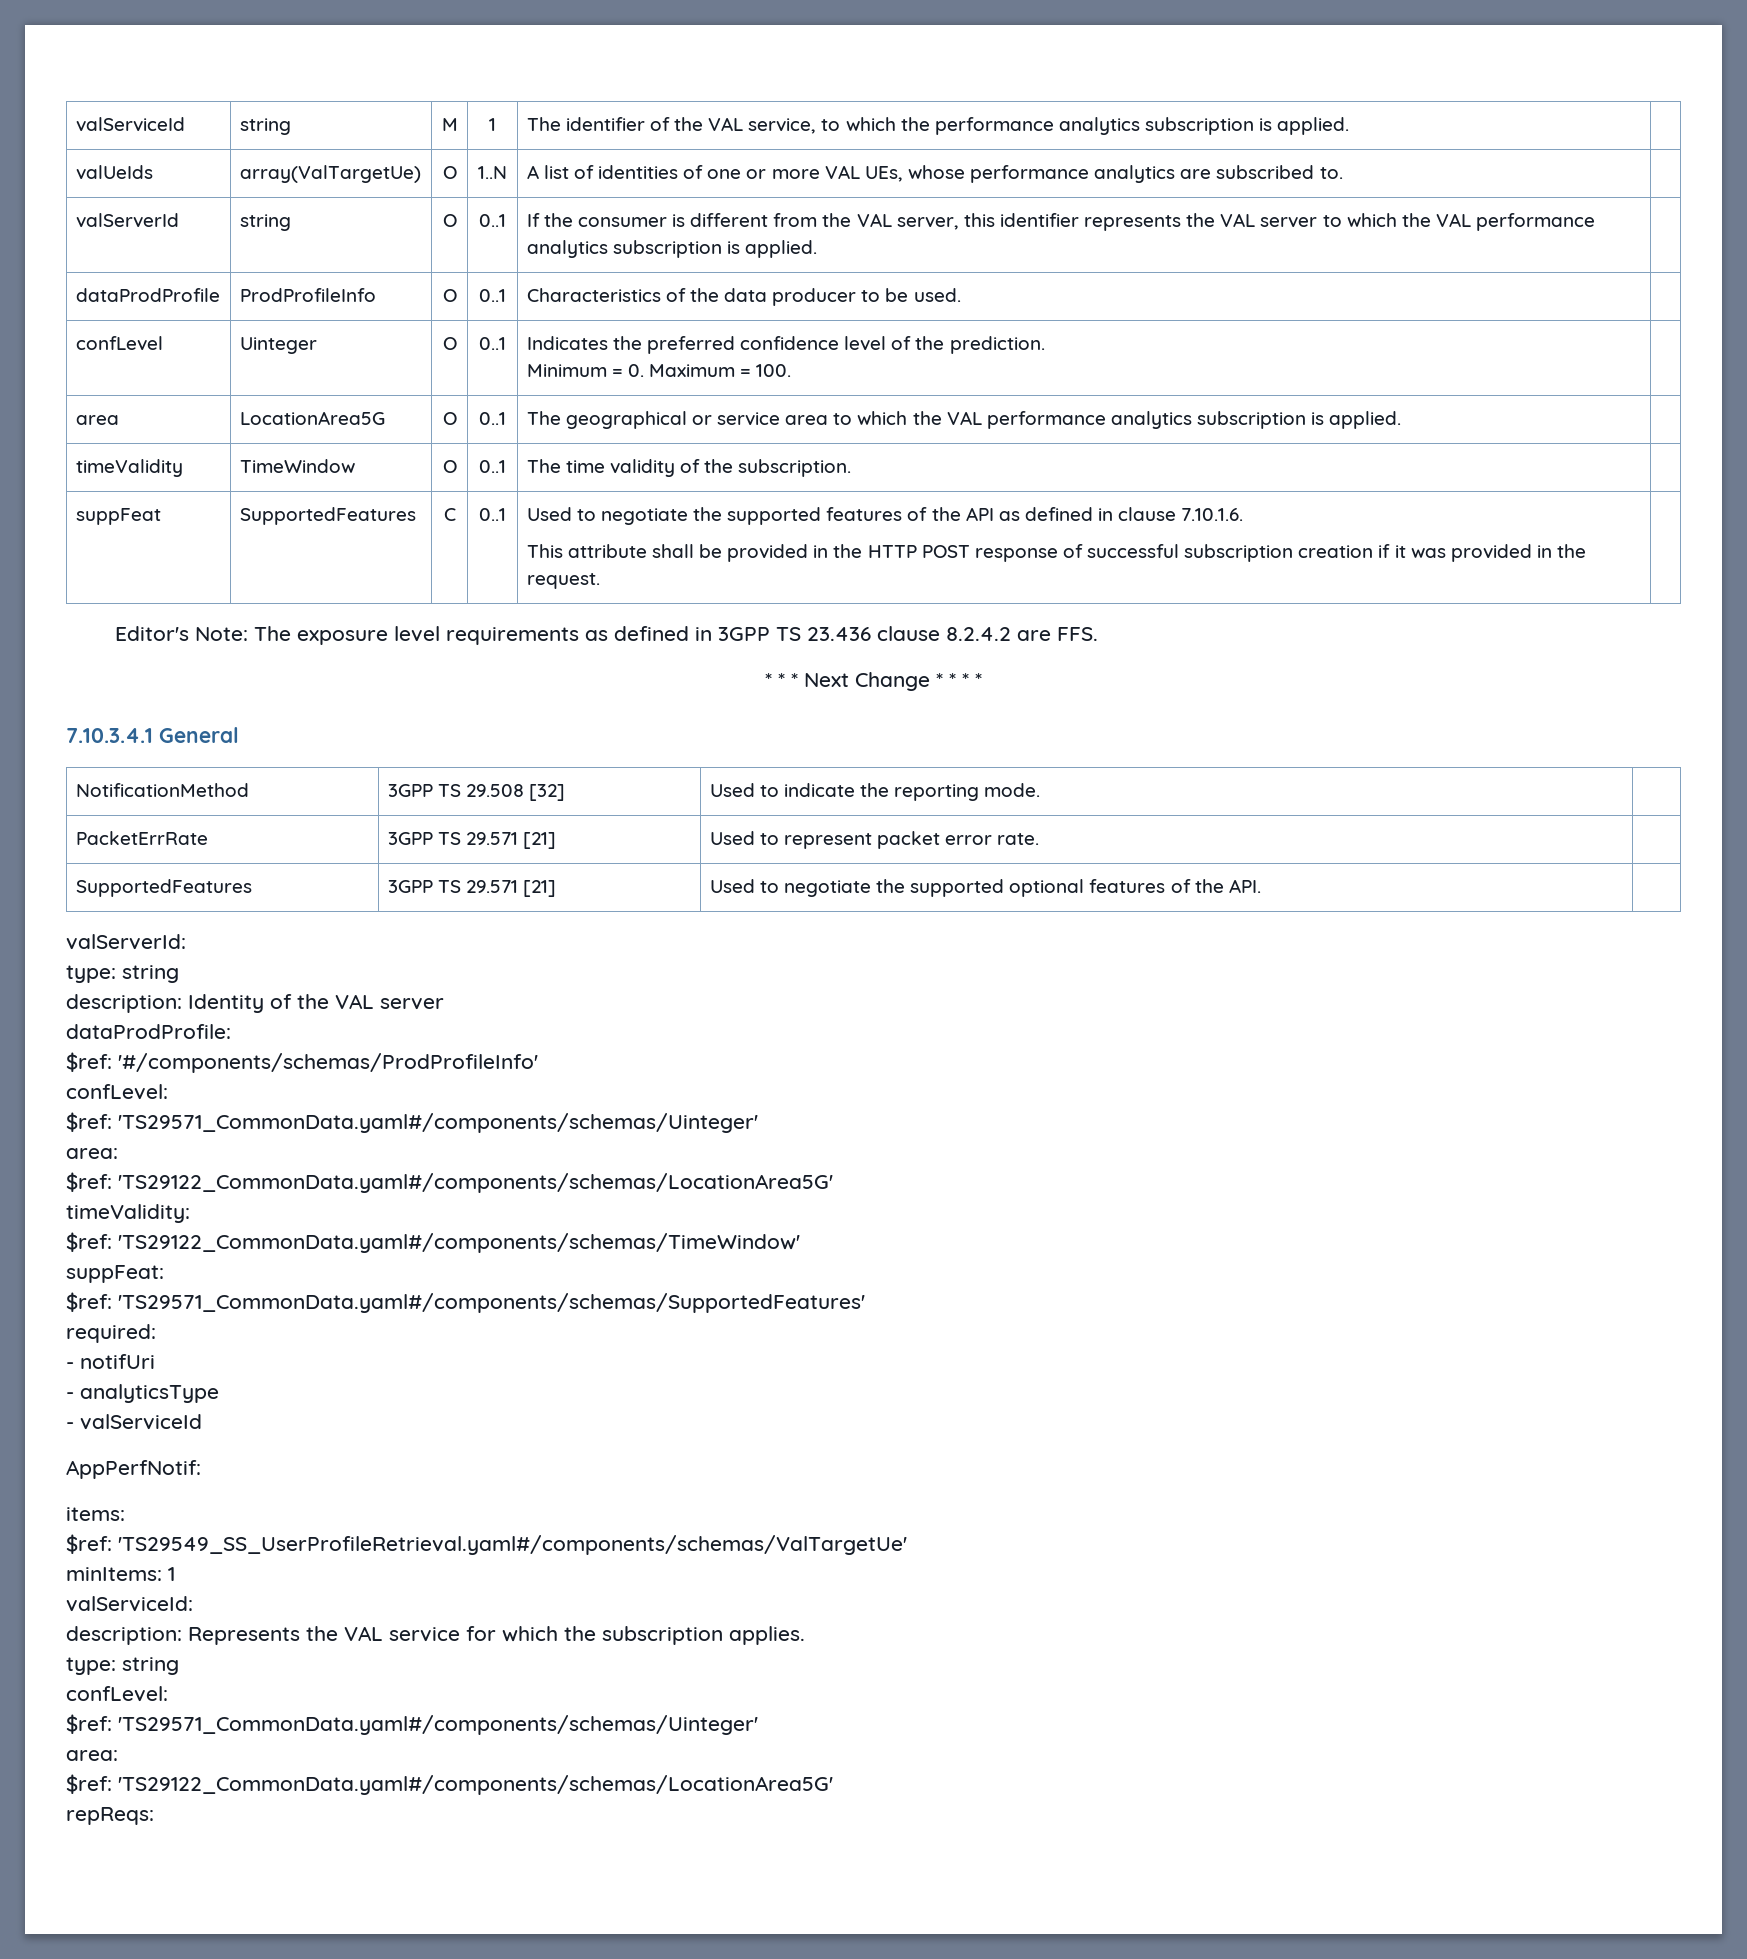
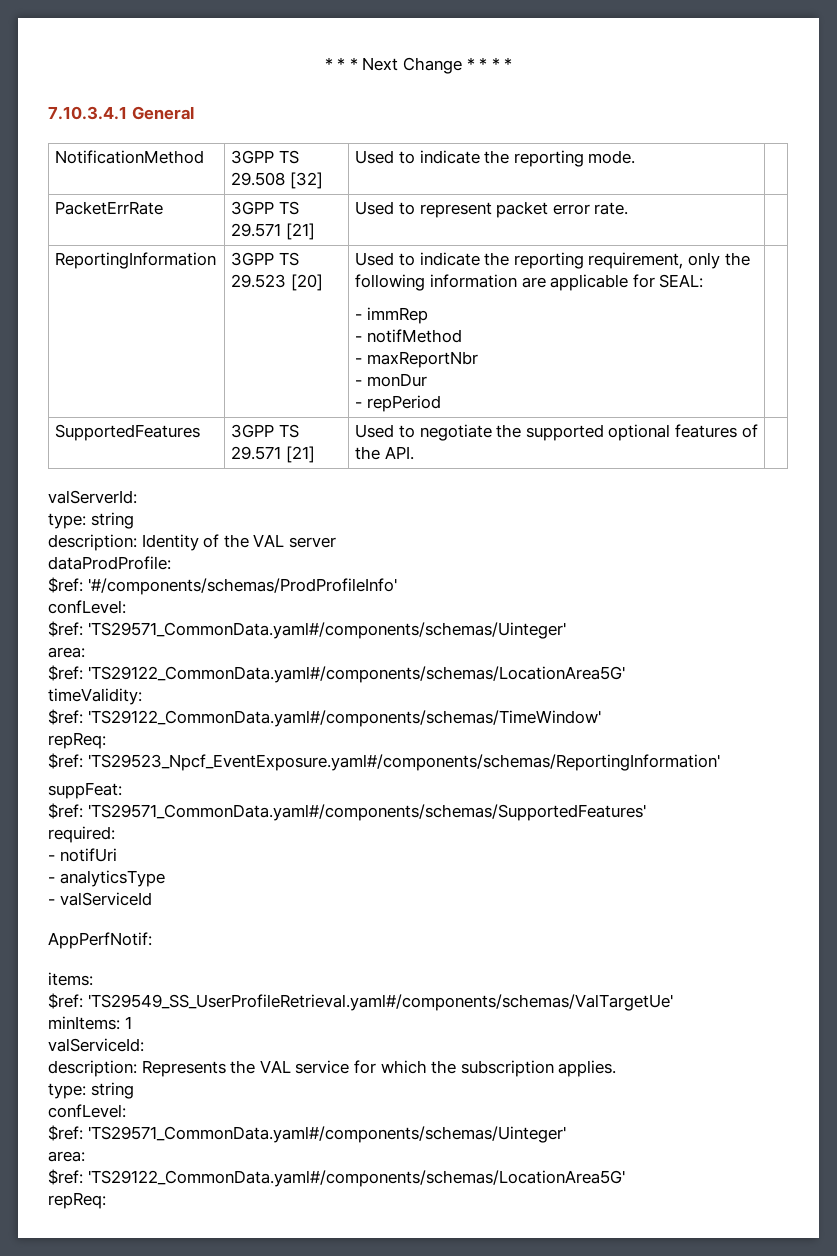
[75,117,185,132] [239,118,291,135] [441,118,458,131] [489,118,496,131] [526,117,1350,135] [75,165,153,180] [239,165,421,183] [442,166,457,179] [478,166,507,179] [526,165,1343,183] [75,213,179,228] [239,214,291,231] [442,214,457,227] [479,214,506,227] [526,213,1596,231] [526,240,818,258] [75,288,220,302] [239,288,376,302] [442,289,457,302] [479,289,506,302] [526,288,961,306] [75,336,163,351] [239,337,317,354] [442,337,457,350] [479,337,506,350] [526,336,1045,354] [526,364,792,377] [75,415,119,425] [239,411,385,425] [442,412,457,425] [479,412,506,425] [526,411,1402,429] [75,459,183,477] [239,459,355,473] [442,460,457,473] [479,460,506,473] [526,459,852,477] [75,508,161,525] [239,507,416,525] [443,508,456,521] [479,508,506,521] [526,507,1244,525] [526,544,1587,562] [526,573,600,589] [114,626,1098,645] valServiceId | string | M | 1 | The identifier of the VAL service, to which the performance analytics subscription is applied. | // valUeIds | array(ValTargetUe) | O | 1..N | A list of identities of one or more VAL UEs, whose performance analytics are subscribed to. | // valServerId | string | O | 0..1 | If the consumer is different from the VAL server, this identifier represents the VAL server to which the VAL performance analytics subscription is applied. | // dataProdProfile | ProdProfileInfo | O | 0..1 | Characteristics of the data producer to be used. | // confLevel | Uinteger | O | 0..1 | Indicates the preferred confidence level of the prediction. // Minimum = 0. Maximum = 100. | // area | LocationArea5G | O | 0..1 | The geographical or service area to which the VAL performance analytics subscription is applied. | // timeValidity | TimeWindow | O | 0..1 | The time validity of the subscription. | // suppFeat | SupportedFeatures | C | 0..1 | Used to negotiate the supported features of the API as defined in clause 7.10.1.6. // This attribute shall be provided in the HTTP POST response of successful subscription creation if it was provided in the request. | // Editor's Note: The exposure level requirements as defined in 3GPP TS 23.436 clause 8.2.4.2 are FFS. // -> (324, 63) none
(1040, 839) none -> [55,252,217,269] [231,252,300,266] [231,274,324,291] [355,252,750,269] [355,274,704,291] [355,307,429,324] [355,329,463,343] [355,351,479,368] [355,373,428,387] [355,395,442,412] // ReportingInformation | 3GPP TS 29.523 [20] | Used to indicate the reporting requirement, only the following information are applicable for SEAL: // - immRep // - notifMethod // - maxReportNbr // - monDur // - repPeriod |
(800, 1243) none -> [48,732,106,749] [48,753,720,771] // repReq: // $ref: 'TS29523_Npcf_EventExposure.yaml#/components/schemas/ReportingInformation'
[66,1807,154,1825] repReqs: -> [48,1192,106,1209] repReq:

